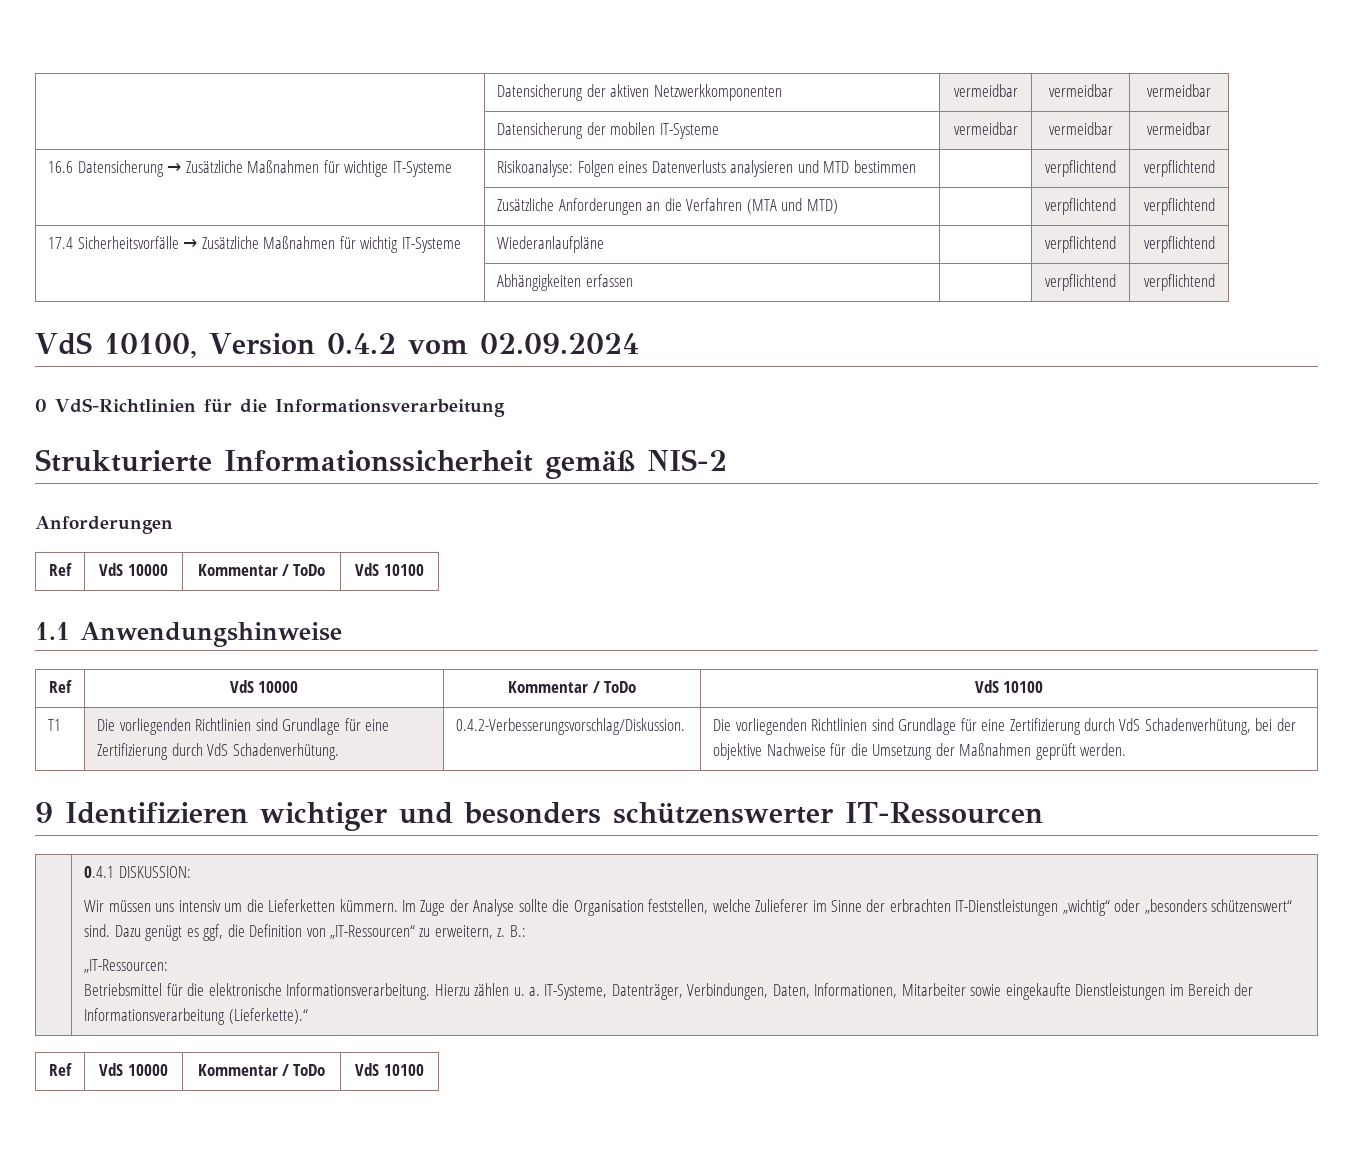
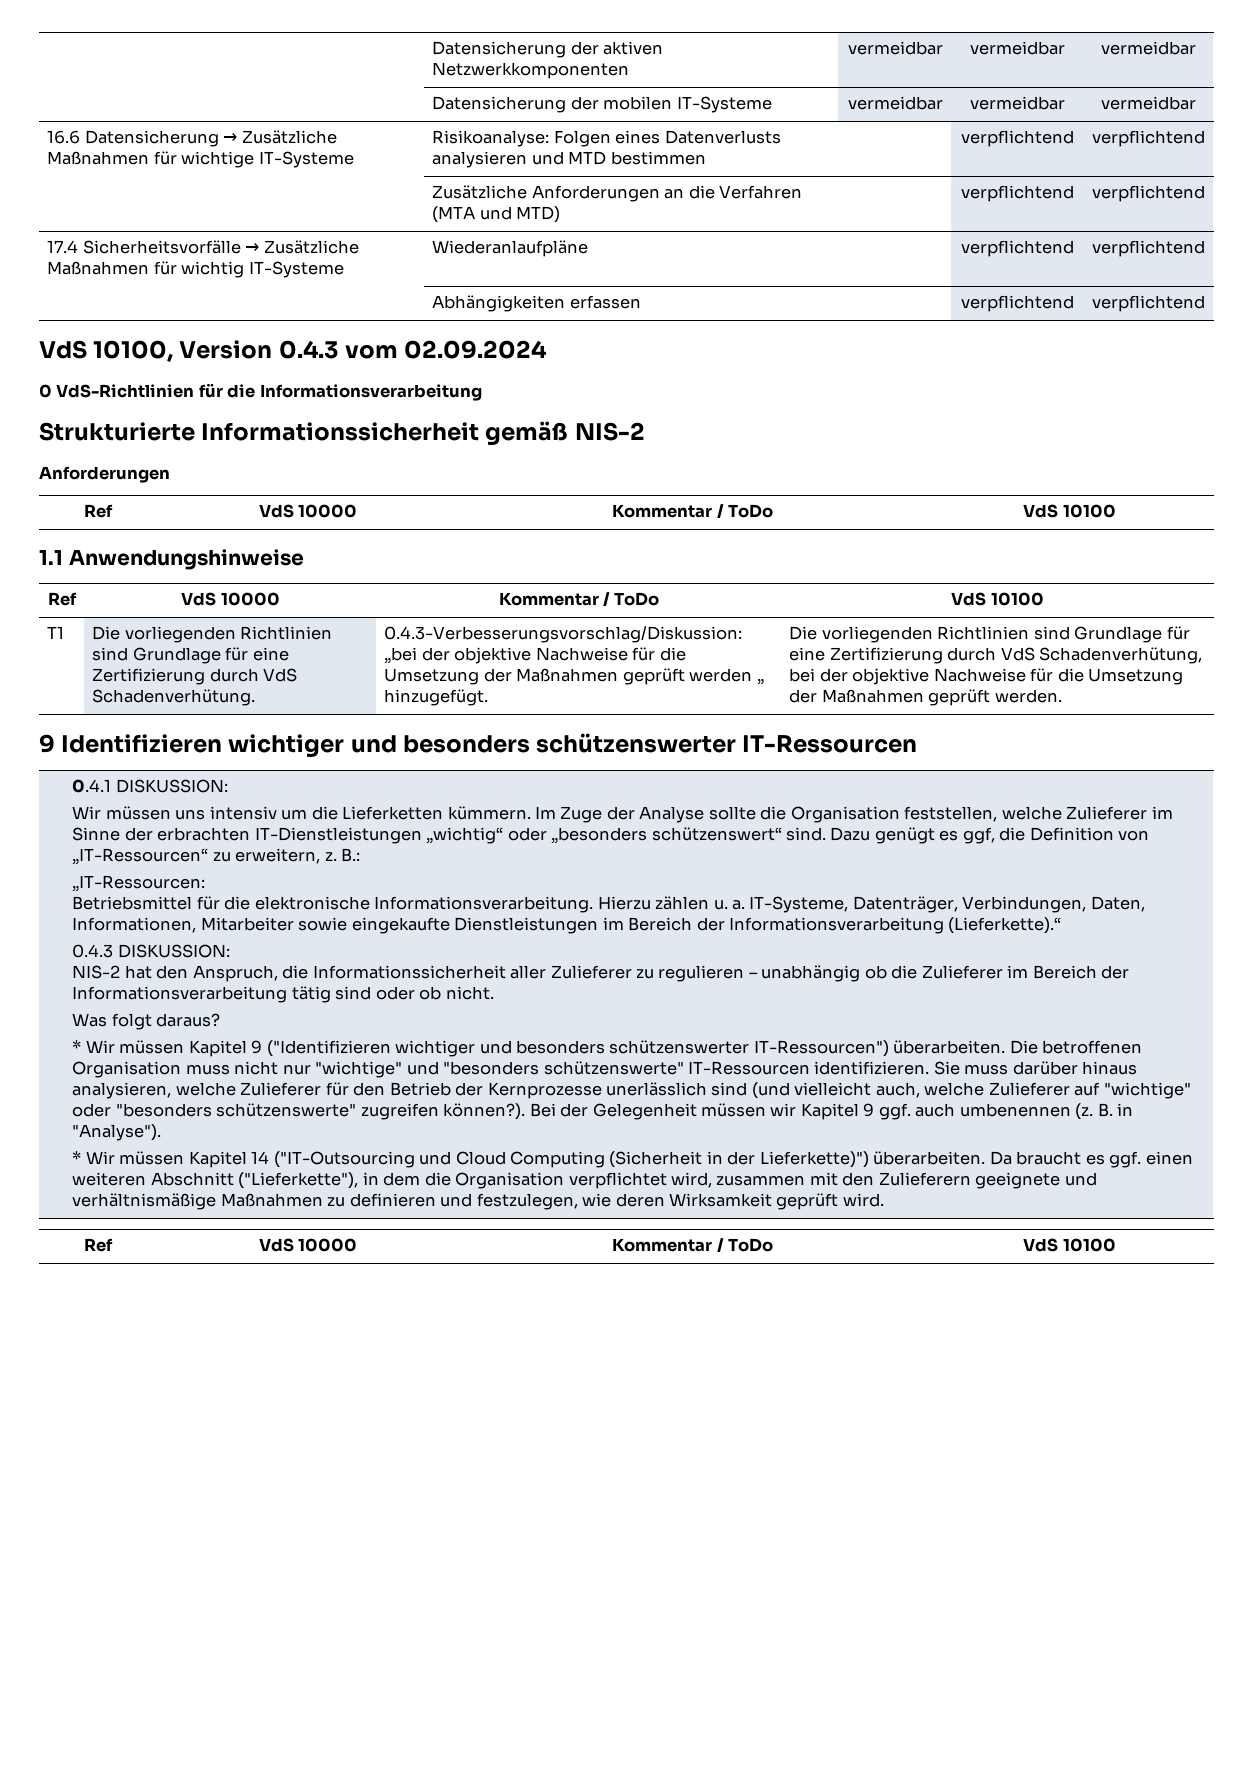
[326,333,396,354] 0.4.2 -> [278,340,339,359] 0.4.3
[456,718,686,735] 0.4.2-Verbesserungsvorschlag/Diskussion. -> [384,626,743,643] [384,647,686,664] [384,668,764,685] [384,689,489,706] 0.4.3-Verbesserungsvorschlag/Diskussion: „bei der objektive Nachweise für die Umsetzung der Maßnahmen geprüft werden „ hinzugefügt.
(308, 1016) none -> [72,944,230,958] [72,965,1130,982] [72,986,494,1003] [72,1013,221,1030] [72,1040,1143,1057] [72,1061,1138,1078] [72,1082,1191,1099] [72,1103,1134,1120] [72,1124,162,1141] [72,1151,1193,1168] [72,1172,1097,1189] [72,1193,884,1210] // 0.4.3 DISKUSSION: // NIS-2 hat den Anspruch, die Informationssicherheit aller Zulieferer zu regulieren – unabhängig ob die Zulieferer im Bereich der Informationsverarbeitung tätig sind oder ob nicht. // Was folgt daraus? // * Wir müssen Kapitel 9 ("Identifizieren wichtiger und besonders schützenswerter IT-Ressourcen") überarbeiten. Die betroffenen Organisation muss nicht nur "wichtige" und "besonders schützenswerte" IT-Ressourcen identifizieren. Sie muss darüber hinaus analysieren, welche Zulieferer für den Betrieb der Kernprozesse unerlässlich sind (und vielleicht auch, welche Zulieferer auf "wichtige" oder "besonders schützenswerte" zugreifen können?). Bei der Gelegenheit müssen wir Kapitel 9 ggf. auch umbenennen (z. B. in "Analyse"). // * Wir müssen Kapitel 14 ("IT-Outsourcing und Cloud Computing (Sicherheit in der Lieferkette)") überarbeiten. Da braucht es ggf. einen weiteren Abschnitt ("Lieferkette"), in dem die Organisation verpflichtet wird, zusammen mit den Zulieferern geeignete und verhältnismäßige Maßnahmen zu definieren und festzulegen, wie deren Wirksamkeit geprüft wird.

